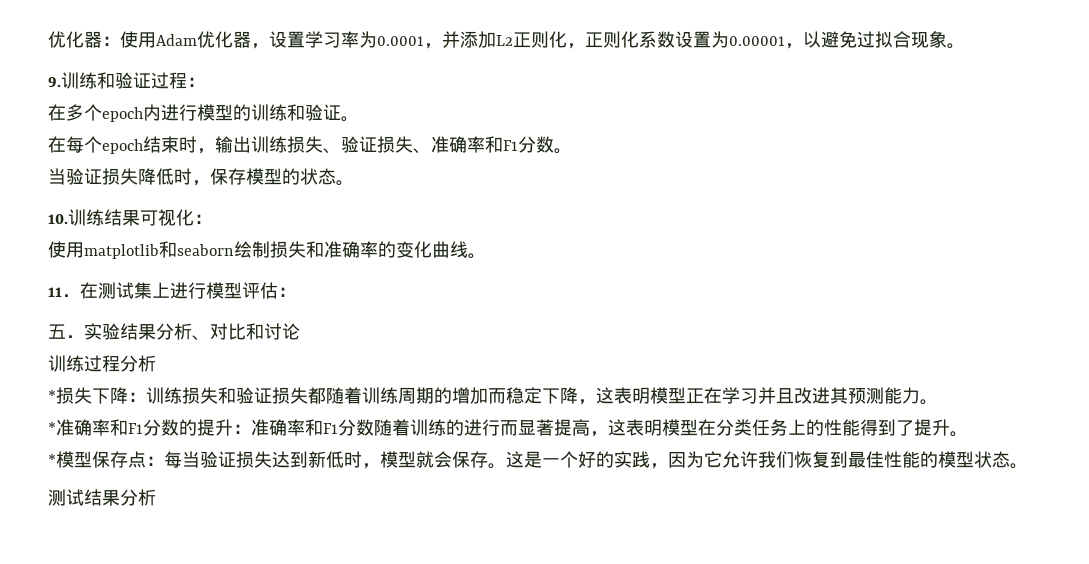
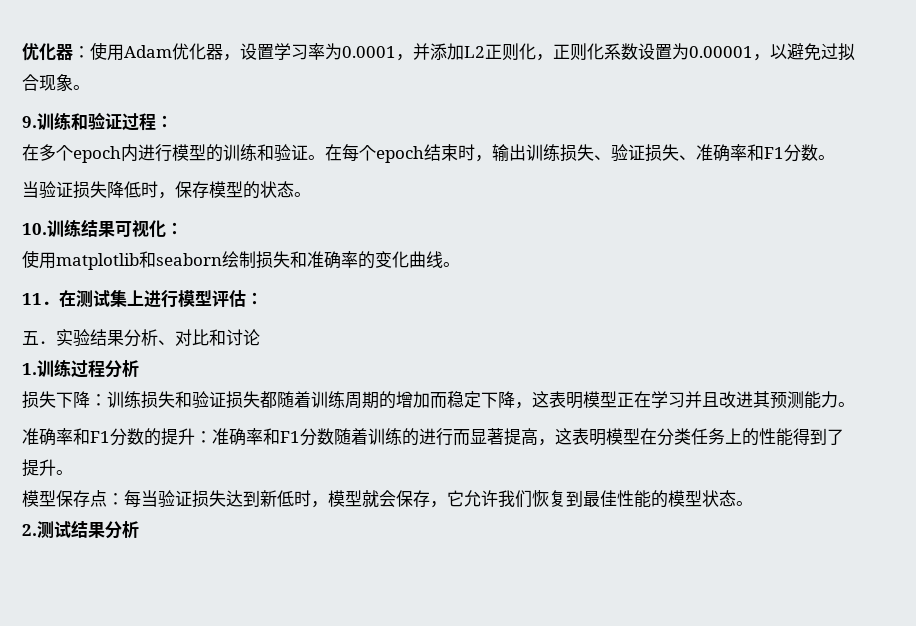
(359, 119) // -> (325, 157) none
(300, 331) none -> [22,363,37,375] 1.
[48,390,56,402] * -> (139, 368) none
[48,422,56,434] * -> (855, 404) none
[48,454,56,466] * -> (73, 472) none
[488,451,704,469] 。这是一个好的实践，因为 -> [430,501,447,508] ，
(1028, 466) none -> [22,524,37,536] 2.

